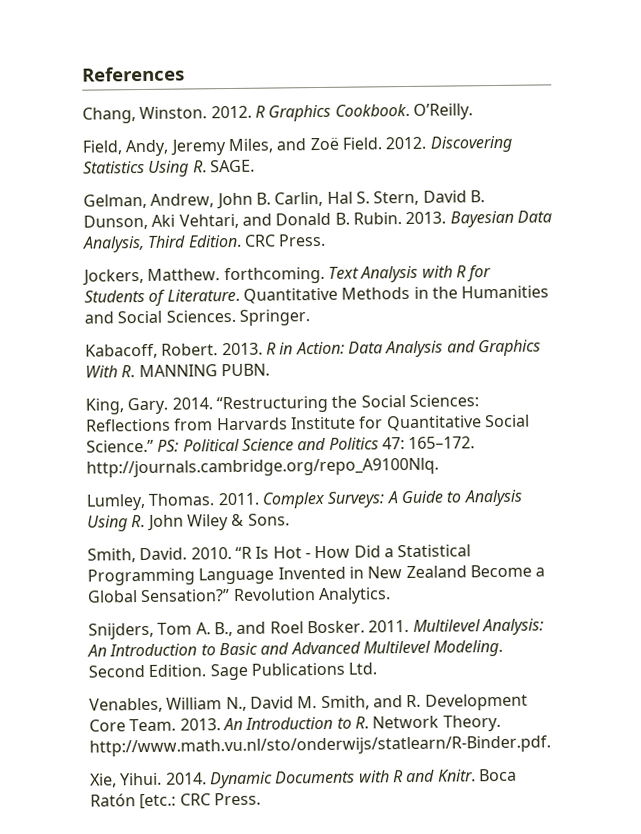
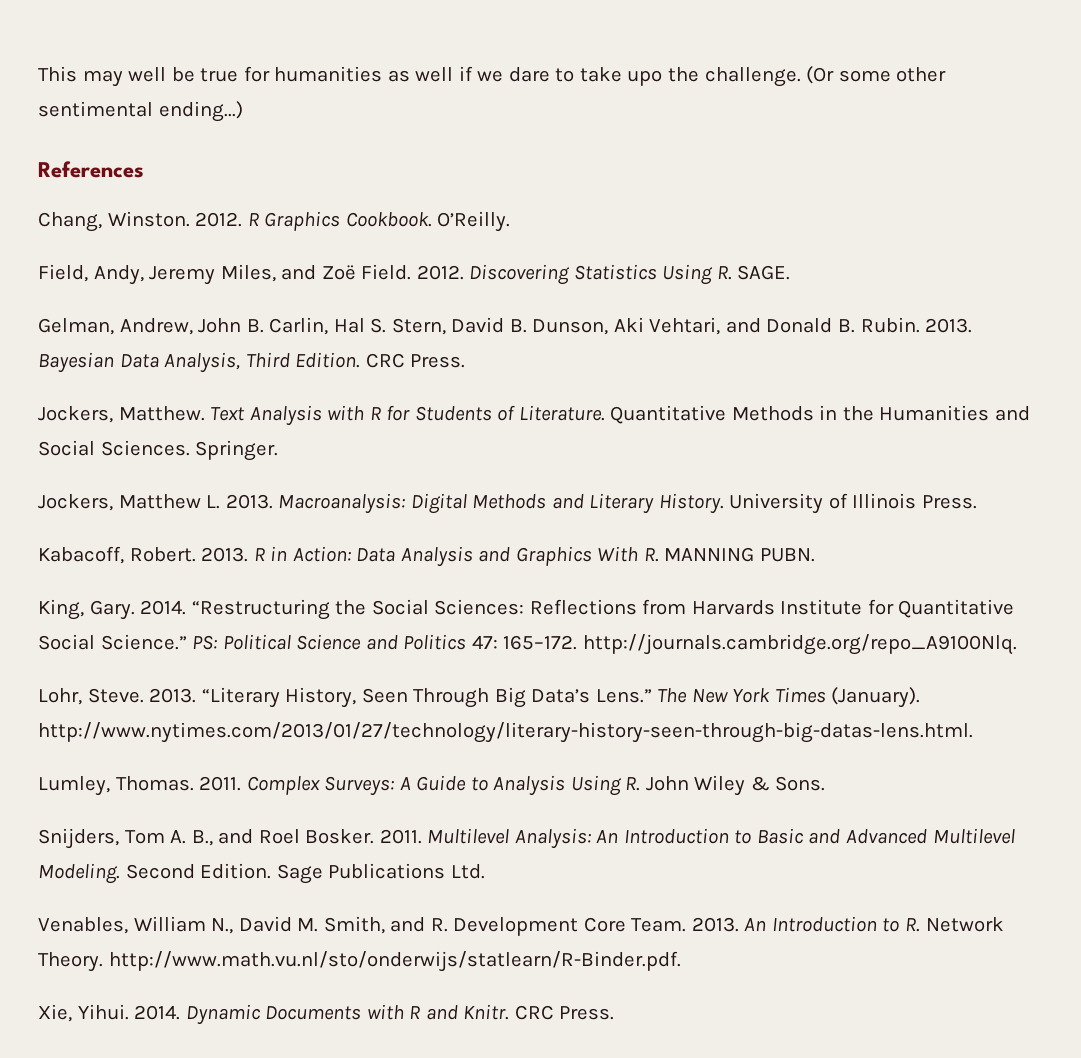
(82, 74) none -> [38,66,947,87] [38,101,243,122] This may well be true for humanities as well if we dare to take upo the challenge. (Or some other sentimental ending...) //
[223,266,325,285] forthcoming. -> (205, 413) none
(310, 317) none -> [38,493,977,514] // Jockers, Matthew L. 2013. Macroanalysis: Digital Methods and Literary History. University of Illinois Press.
(439, 467) none -> [38,687,921,708] [38,722,973,743] // Lohr, Steve. 2013. “Literary History, Seen Through Big Data’s Lens.” The New York Times (January). http://www.nytimes.com/2013/01/27/technology/literary-history-seen-through-big-datas-lens.html.
[87,544,472,563] [87,564,546,586] [87,587,391,605] // Smith, David. 2010. “R Is Hot - How Did a Statistical Programming Language Invented in New Zealand Become a Global Sensation?” Revolution Analytics. -> (826, 783) none
[478,768,517,782] [90,793,177,810] Boca Ratón [etc.: -> (510, 1012) none

